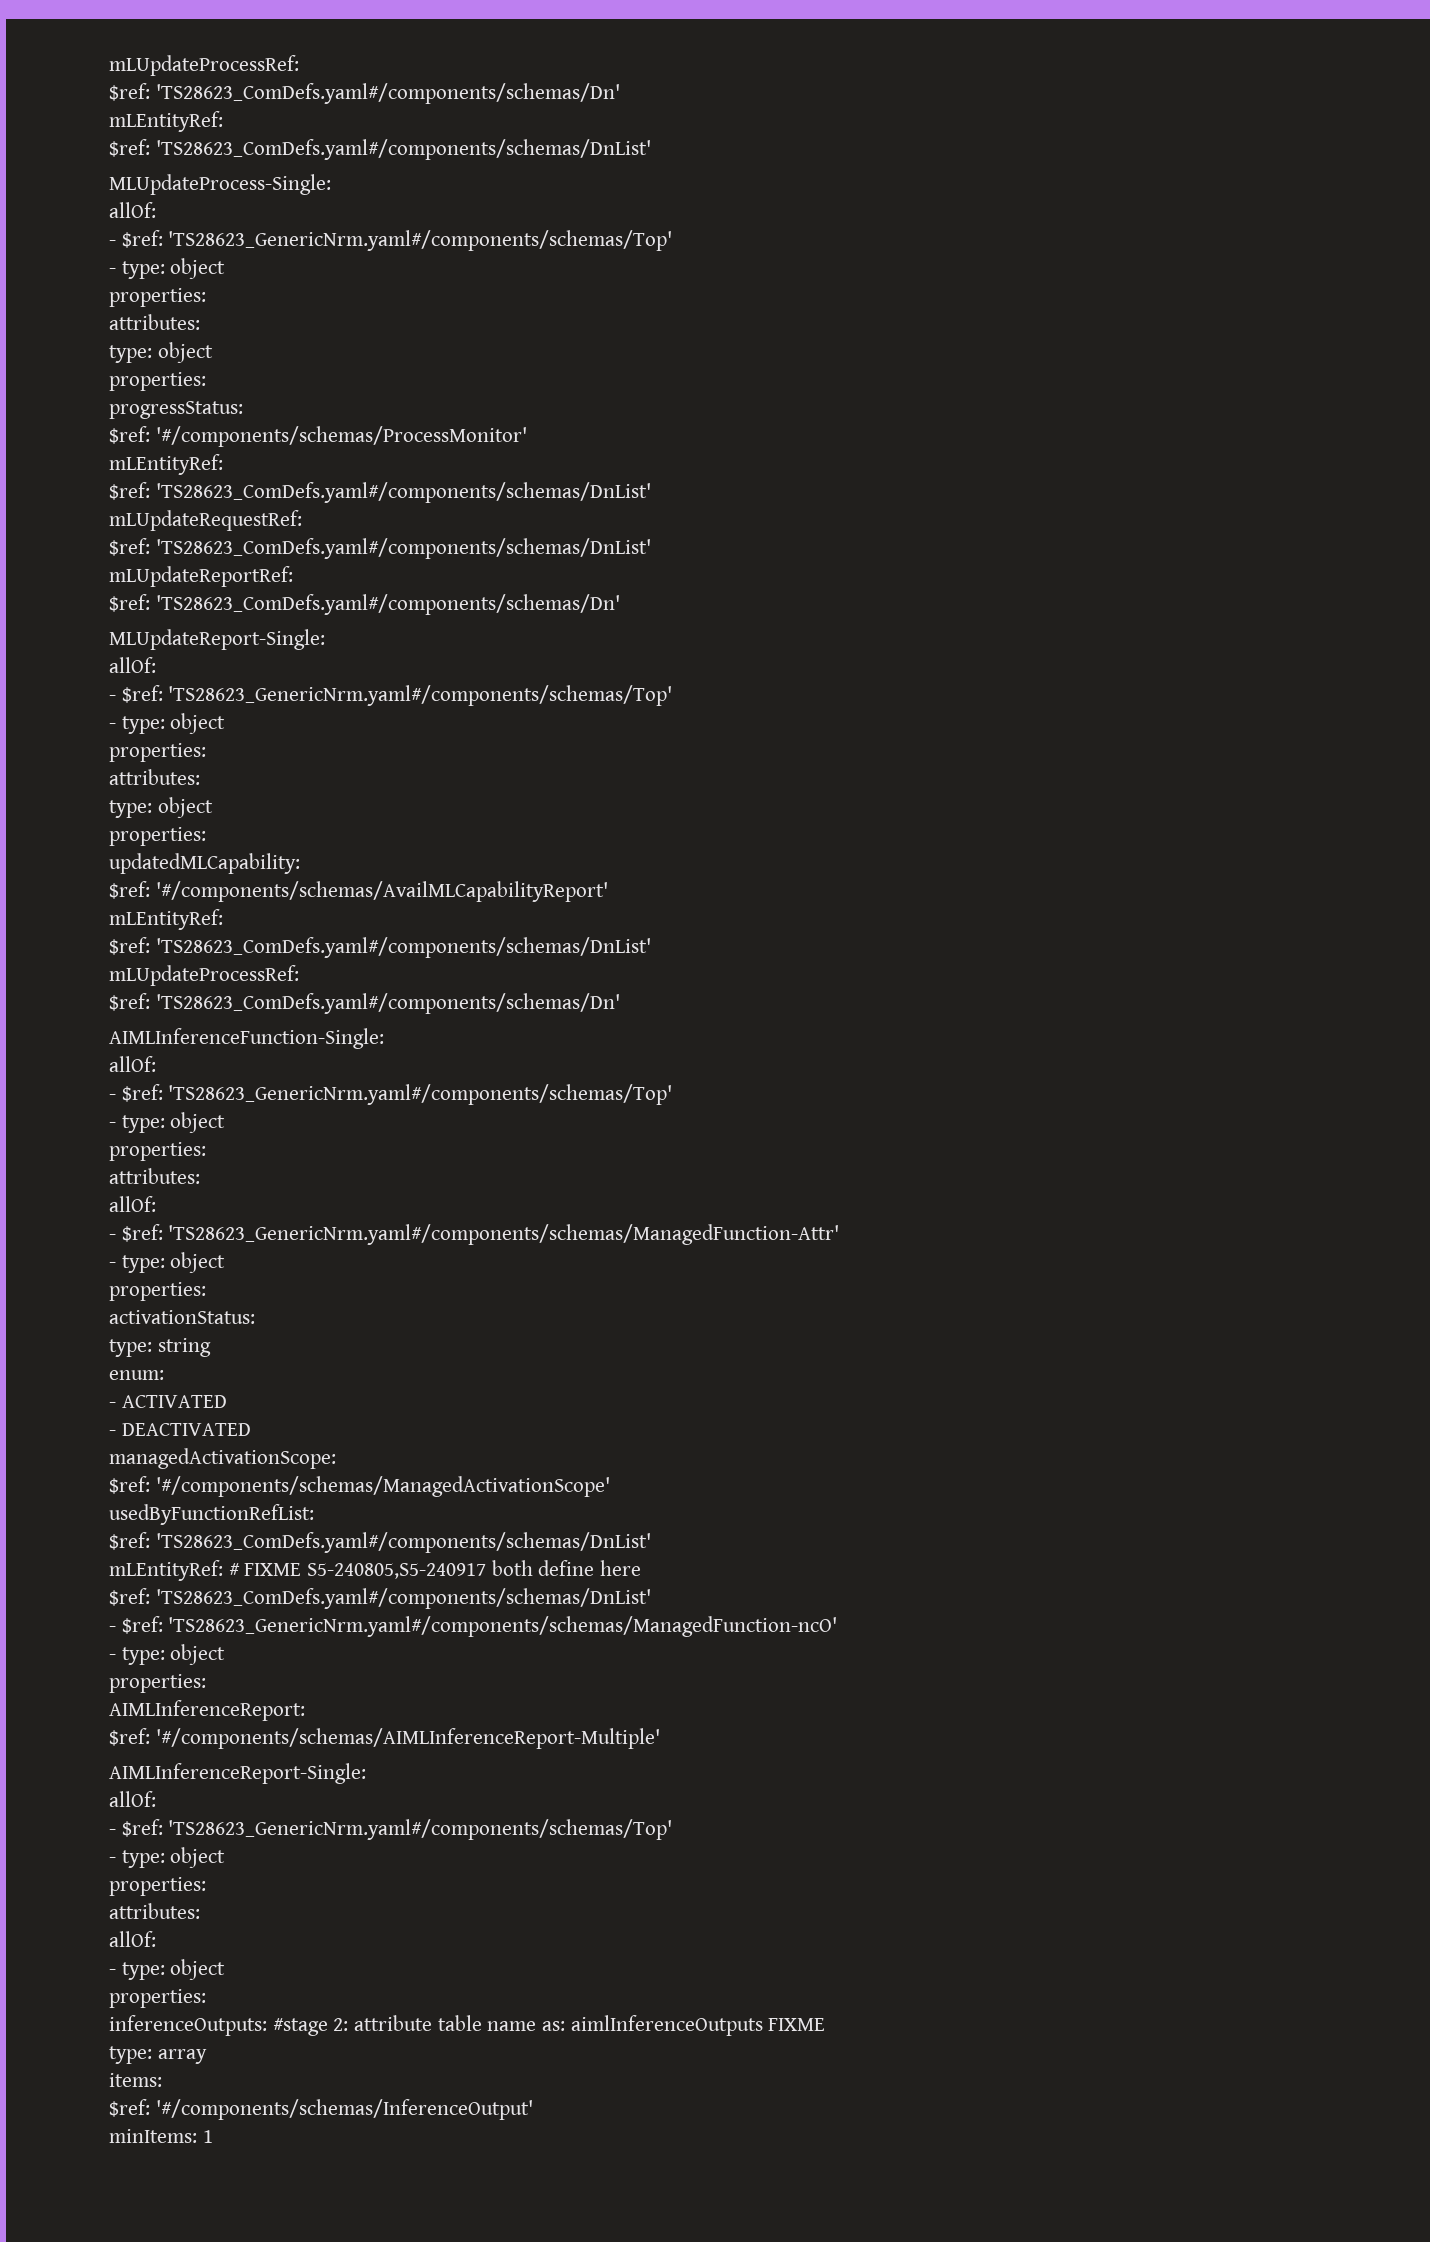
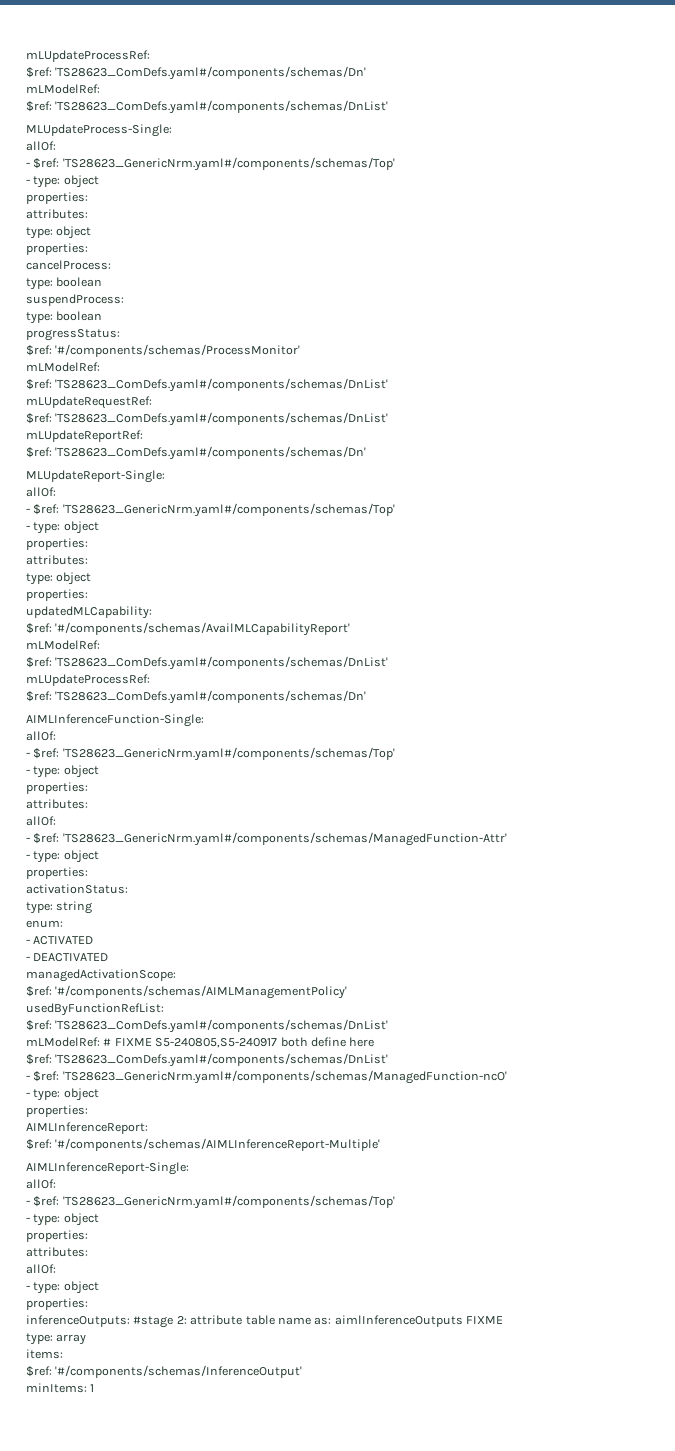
[109,55,299,76] [109,83,620,104] [109,111,223,132] mLUpdateProcessRef: // $ref: 'TS28623_ComDefs.yaml#/components/schemas/Dn' // mLEntityRef: -> [26,50,150,62] [26,66,367,80] [26,84,100,94] mLUpdateProcessRef: // $ref: 'TS28623_ComDefs.yaml#/components/schemas/Dn' // mLModelRef:
(206, 381) none -> [26,260,111,270] [26,277,103,290] [26,294,124,306] [26,311,103,324] // cancelProcess: // type: boolean // suspendProcess: // type: boolean
[109,454,223,475] mLEntityRef: -> [26,362,100,372] mLModelRef:
[109,909,223,930] mLEntityRef: -> [26,640,100,650] mLModelRef:
[155,1476,610,1497] '#/components/schemas/ManagedActivationScope' -> [55,985,348,999] '#/components/schemas/AIMLManagementPolicy'
[109,1560,223,1581] mLEntityRef: -> [26,1037,100,1047] mLModelRef:

